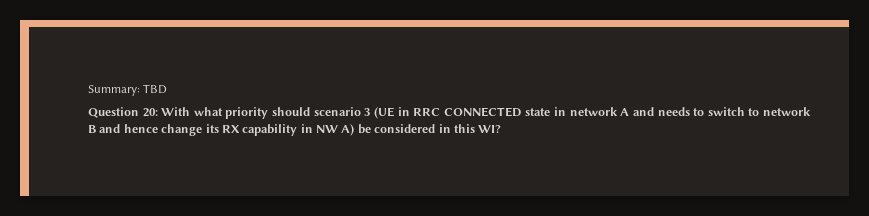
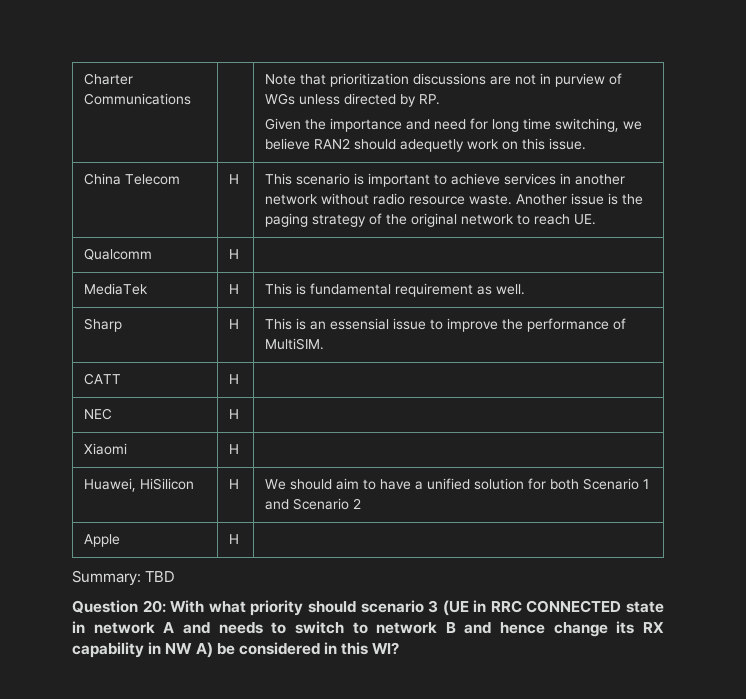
(88, 90) none -> [84,73,134,85] [84,93,192,105] [265,73,623,87] [265,93,441,107] [265,118,643,132] [265,138,587,152] [84,173,181,185] [229,174,240,184] [265,173,626,187] [265,193,644,205] [265,213,597,227] [84,248,153,260] [229,249,240,259] [84,283,149,295] [229,284,240,294] [265,283,526,297] [84,318,123,332] [229,319,240,329] [265,318,627,332] [265,338,325,350] [84,373,122,385] [229,374,240,384] [84,408,113,420] [229,409,240,419] [84,443,128,455] [229,444,240,454] [84,478,195,492] [229,479,240,489] [265,478,650,490] [265,498,362,510] [84,534,121,547] [229,534,240,544] Charter Communications | | Note that prioritization discussions are not in purview of WGs unless directed by RP. // Given the importance and need for long time switching, we believe RAN2 should adequetly work on this issue. // China Telecom | H | This scenario is important to achieve services in another network without radio resource waste. Another issue is the paging strategy of the original network to reach UE. // Qualcomm | H | // MediaTek | H | This is fundamental requirement as well. // Sharp | H | This is an essensial issue to improve the performance of MultiSIM. // CATT | H | // NEC | H | // Xiaomi | H | // Huawei, HiSilicon | H | We should aim to have a unified solution for both Scenario 1 and Scenario 2 // Apple | H | //

